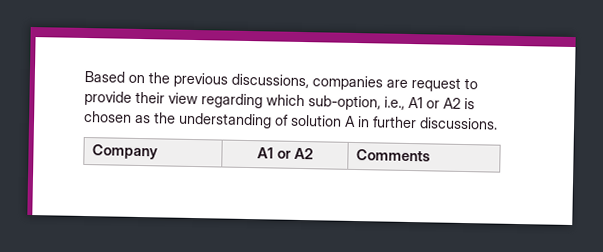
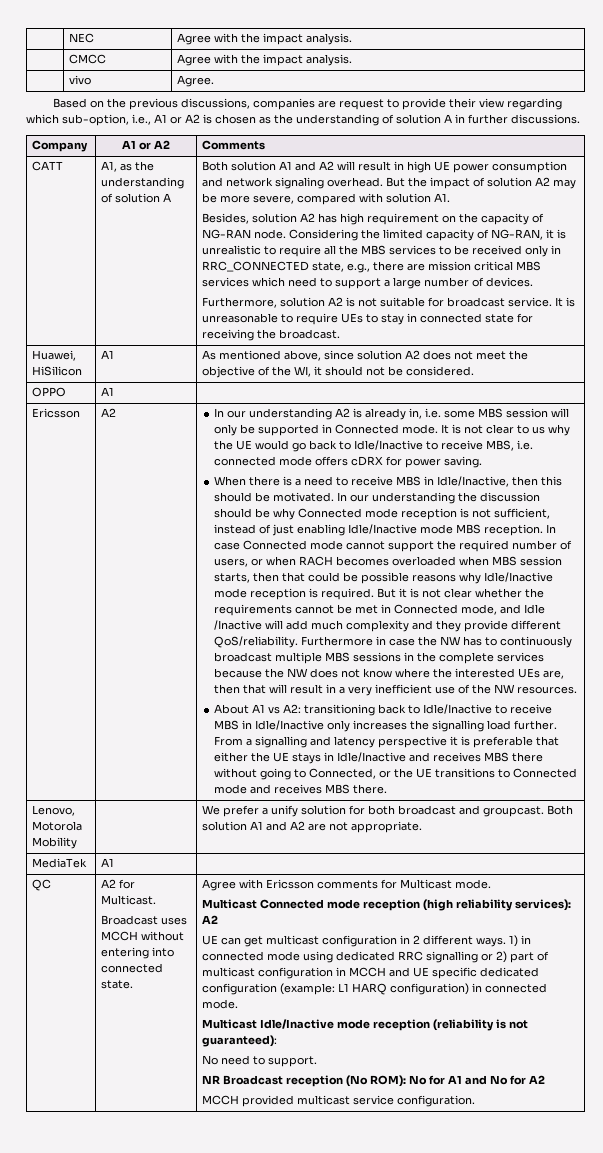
(84, 76) none -> [69,33,95,43] [177,33,353,45] [69,54,107,64] [177,54,353,66] [69,75,92,85] [177,75,215,87] | NEC | Agree with the impact analysis. // | CMCC | Agree with the impact analysis. // | vivo | Agree. //
(430, 155) none -> [32,161,64,171] [101,161,155,172] [101,177,185,189] [101,193,172,203] [202,161,568,173] [202,177,577,189] [202,193,451,205] [202,213,545,225] [202,229,567,241] [202,245,562,257] [202,261,542,273] [202,277,534,289] [202,297,576,308] [202,313,534,325] [202,329,341,341] [32,350,77,361] [32,366,83,376] [101,350,115,359] [202,350,529,361] [202,366,475,378] [32,387,67,397] [101,387,115,396] [32,408,81,418] [101,408,117,417] [214,408,570,420] [214,424,571,436] [214,440,534,452] [214,456,483,468] [214,476,563,487] [214,492,541,504] [214,508,551,520] [214,524,557,536] [214,540,573,552] [214,556,563,567] [214,572,554,584] [214,588,545,600] [214,604,546,616] [214,620,562,632] [214,636,573,648] [214,652,545,664] [214,668,565,679] [214,684,578,696] [214,704,553,716] [214,720,558,732] [214,736,560,748] [214,752,544,764] [214,768,578,780] [214,784,388,794] [32,805,76,816] [32,821,83,831] [32,837,78,849] [202,805,574,817] [202,821,423,833] [32,858,88,868] [101,858,115,867] [32,879,52,891] [101,879,136,889] [101,895,157,905] [101,915,188,925] [101,931,185,941] [101,947,175,959] [101,963,164,973] [101,980,134,989] [202,879,492,891] [202,899,572,911] [202,915,219,924] [202,935,532,947] [202,951,550,963] [202,967,540,979] [202,983,548,995] [202,999,239,1009] [202,1019,529,1031] [202,1035,278,1047] [202,1055,318,1067] [202,1075,546,1087] [202,1095,476,1107] // CATT | A1, as the understanding of solution A | Both solution A1 and A2 will result in high UE power consumption and network signaling overhead. But the impact of solution A2 may be more severe, compared with solution A1. // Besides, solution A2 has high requirement on the capacity of NG-RAN node. Considering the limited capacity of NG-RAN, it is unrealistic to require all the MBS services to be received only in RRC_CONNECTED state, e.g., there are mission critical MBS services which need to support a large number of devices. // Furthermore, solution A2 is not suitable for broadcast service. It is unreasonable to require UEs to stay in connected state for receiving the broadcast. // Huawei, HiSilicon | A1 | As mentioned above, since solution A2 does not meet the objective of the WI, it should not be considered. // OPPO | A1 | // Ericsson | A2 | In our understanding A2 is already in, i.e. some MBS session will only be supported in Connected mode. It is not clear to us why the UE would go back to Idle/Inactive to receive MBS, i.e. connected mode offers cDRX for power saving. // When there is a need to receive MBS in Idle/Inactive, then this should be motivated. In our understanding the discussion should be why Connected mode reception is not sufficient, instead of just enabling Idle/Inactive mode MBS reception. In case Connected mode cannot support the required number of users, or when RACH becomes overloaded when MBS session starts, then that could be possible reasons why Idle/Inactive mode reception is required. But it is not clear whether the requirements cannot be met in Connected mode, and Idle /Inactive will add much complexity and they provide different QoS/reliability. Furthermore in case the NW has to continuously broadcast multiple MBS sessions in the complete services because the NW does not know where the interested UEs are, then that will result in a very inefficient use of the NW resources. // About A1 vs A2: transitioning back to Idle/Inactive to receive MBS in Idle/Inactive only increases the signalling load further. From a signalling and latency perspective it is preferable that either the UE stays in Idle/Inactive and receives MBS there without going to Connected, or the UE transitions to Connected mode and receives MBS there. // Lenovo, Motorola Mobility | | We prefer a unify solution for both broadcast and groupcast. Both solution A1 and A2 are not appropriate. // MediaTek | A1 | // QC | A2 for Multicast. // Broadcast uses MCCH without entering into connected state. | Agree with Ericsson comments for Multicast mode. // Multicast Connected mode reception (high reliability services): A2 // UE can get multicast configuration in 2 different ways. 1) in connected mode using dedicated RRC signalling or 2) part of multicast configuration in MCCH and UE specific dedicated configuration (example: L1 HARQ configuration) in connected mode. // Multicast Idle/Inactive mode reception (reliability is not guaranteed): // No need to support. // NR Broadcast reception (No ROM): No for A1 and No for A2 // MCCH provided multicast service configuration.

